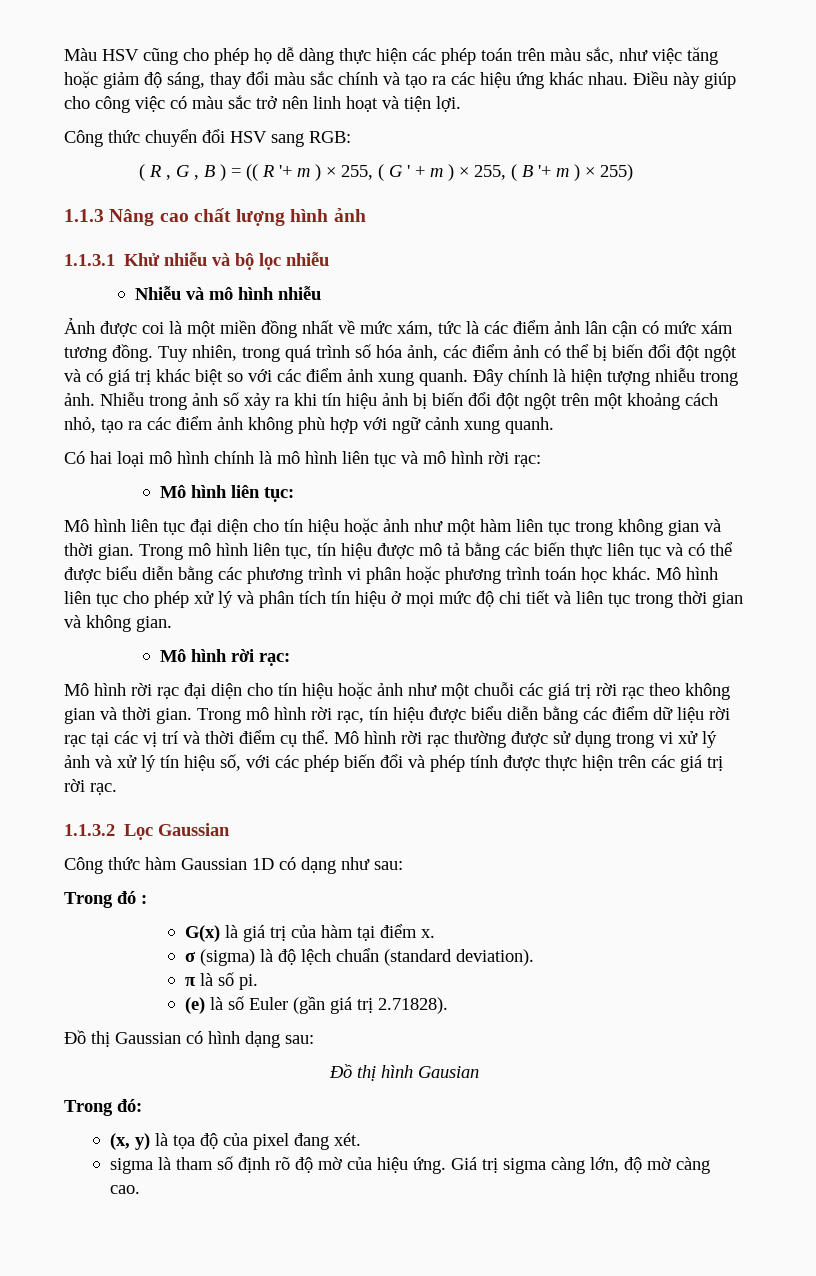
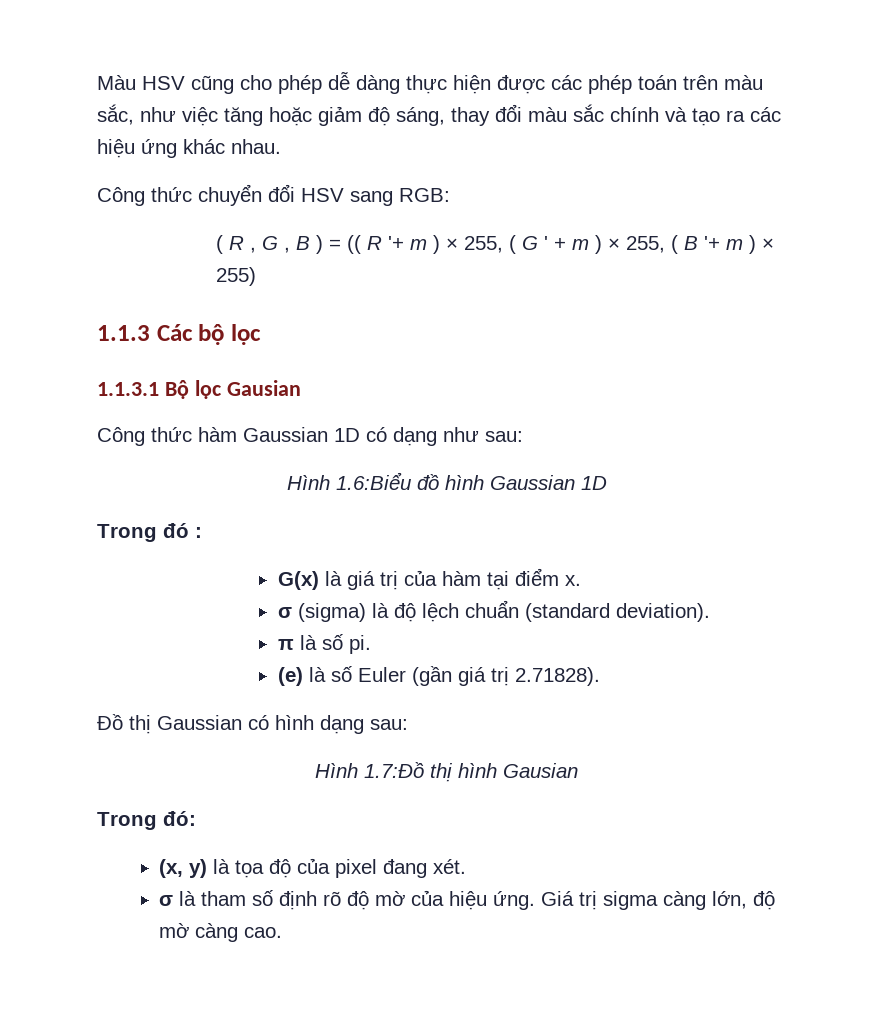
[254,48,272,64] họ -> (322, 84) none
(407, 56) none -> [497,75,545,94] được
[633,71,736,89] [64,95,461,113] Điều này giúp cho công việc có màu sắc trở nên linh hoạt và tiện lợi. -> (281, 146) none
[109,208,366,226] [64,251,330,270] [134,285,321,300] [64,318,733,338] [64,344,737,362] [64,368,738,386] [64,392,718,410] [64,416,554,434] [64,451,541,467] [159,485,294,502] [64,518,721,536] [64,542,733,560] [64,566,718,584] [64,590,743,608] [64,615,172,632] [159,649,290,666] [64,682,730,700] [64,706,730,724] [64,730,717,748] [64,754,723,772] [64,779,117,795] [64,823,231,840] Nâng cao chất lượng hình ảnh // 1.1.3.1 Khử nhiễu và bộ lọc nhiễu // Nhiễu và mô hình nhiễu // Ảnh được coi là một miền đồng nhất về mức xám, tức là các điểm ảnh lân cận có mức xám tương đồng. Tuy nhiên, trong quá trình số hóa ảnh, các điểm ảnh có thể bị biến đổi đột ngột và có giá trị khác biệt so với các điểm ảnh xung quanh. Đây chính là hiện tượng nhiễu trong ảnh. Nhiễu trong ảnh số xảy ra khi tín hiệu ảnh bị biến đổi đột ngột trên một khoảng cách nhỏ, tạo ra các điểm ảnh không phù hợp với ngữ cảnh xung quanh. // Có hai loại mô hình chính là mô hình liên tục và mô hình rời rạc: // Mô hình liên tục: // Mô hình liên tục đại diện cho tín hiệu hoặc ảnh như một hàm liên tục trong không gian và thời gian. Trong mô hình liên tục, tín hiệu được mô tả bằng các biến thực liên tục và có thể được biểu diễn bằng các phương trình vi phân hoặc phương trình toán học khác. Mô hình liên tục cho phép xử lý và phân tích tín hiệu ở mọi mức độ chi tiết và liên tục trong thời gian và không gian. // Mô hình rời rạc: // Mô hình rời rạc đại diện cho tín hiệu hoặc ảnh như một chuỗi các giá trị rời rạc theo không gian và thời gian. Trong mô hình rời rạc, tín hiệu được biểu diễn bằng các điểm dữ liệu rời rạc tại các vị trí và thời điểm cụ thể. Mô hình rời rạc thường được sử dụng trong vi xử lý ảnh và xử lý tín hiệu số, với các phép biến đổi và phép tính được thực hiện trên các giá trị rời rạc. // 1.1.3.2 Lọc Gaussian -> [156,324,261,345] [97,380,301,399] Các bộ lọc // 1.1.3.1 Bộ lọc Gausian
(403, 865) none -> [286,472,607,490] // Hình 1.6:Biểu đồ hình Gaussian 1D
[328,1064,352,1078] Đồ -> [315,762,424,778] Hình 1.7:Đồ
[109,1158,153,1174] sigma -> [159,895,174,906] σ

